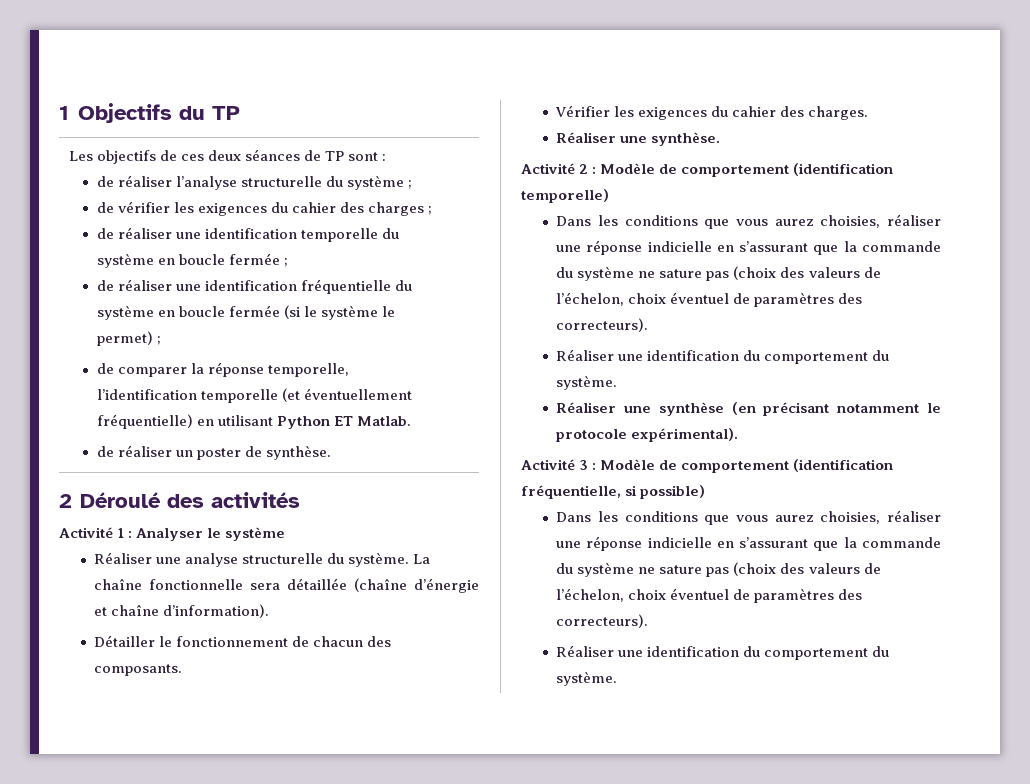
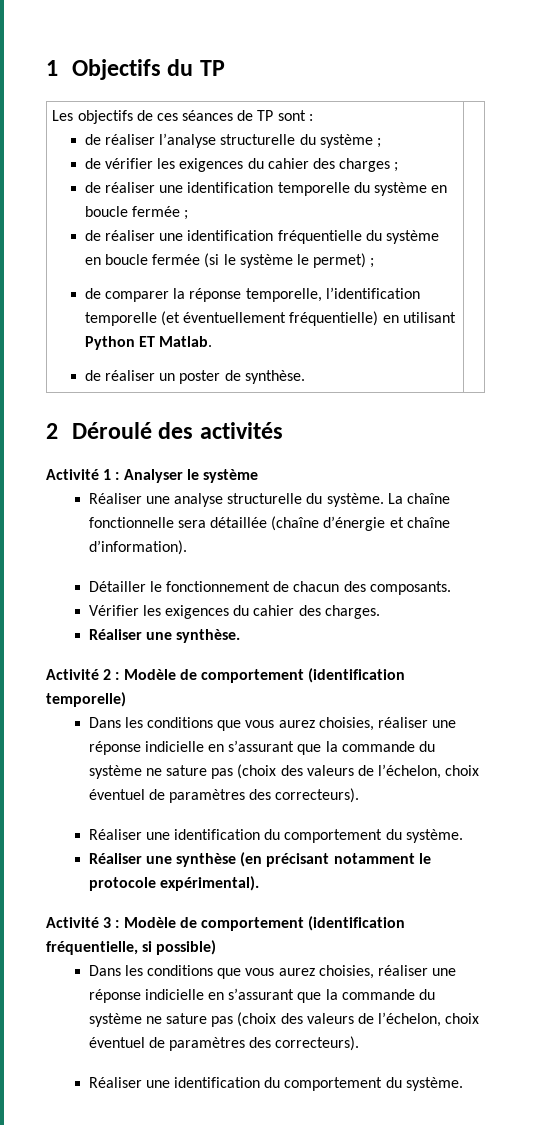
[208,150,242,161] deux -> (178, 117) none

